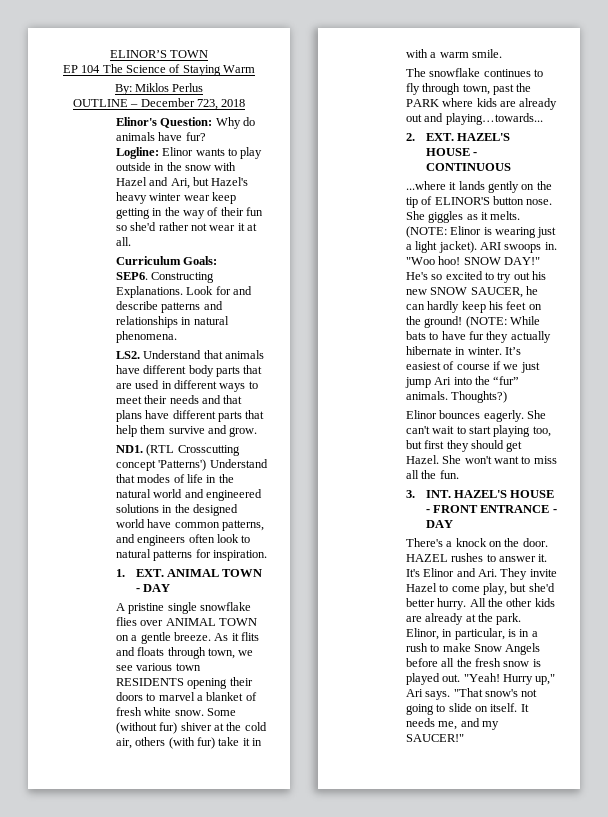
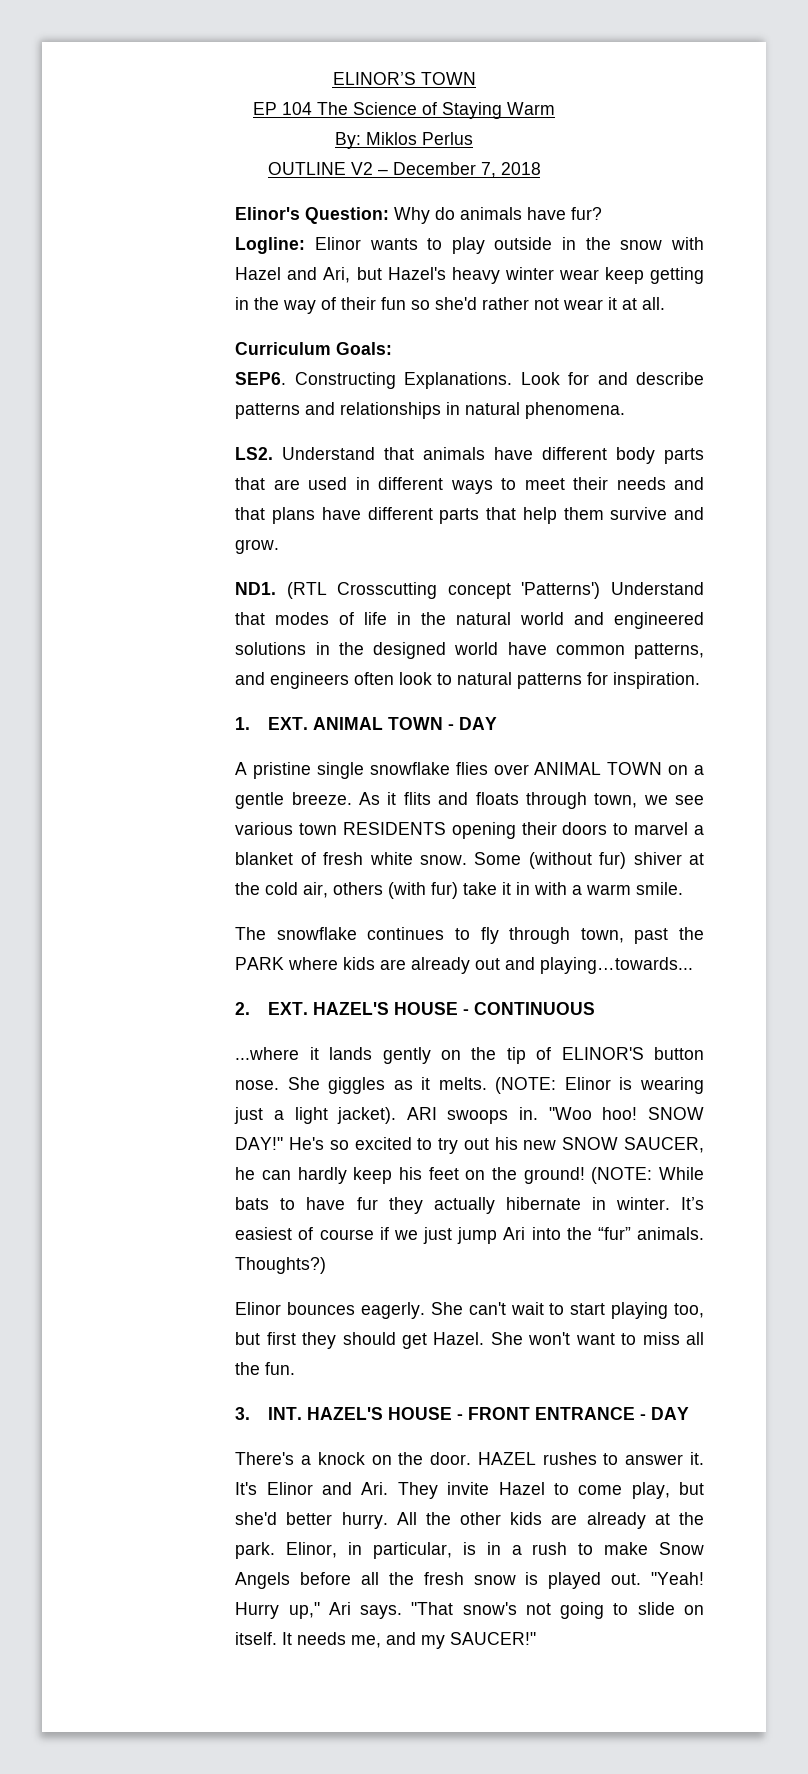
(128, 103) none -> [350,162,373,175] V2
[196,99,218,110] 723, -> [480,162,496,178] 7,

